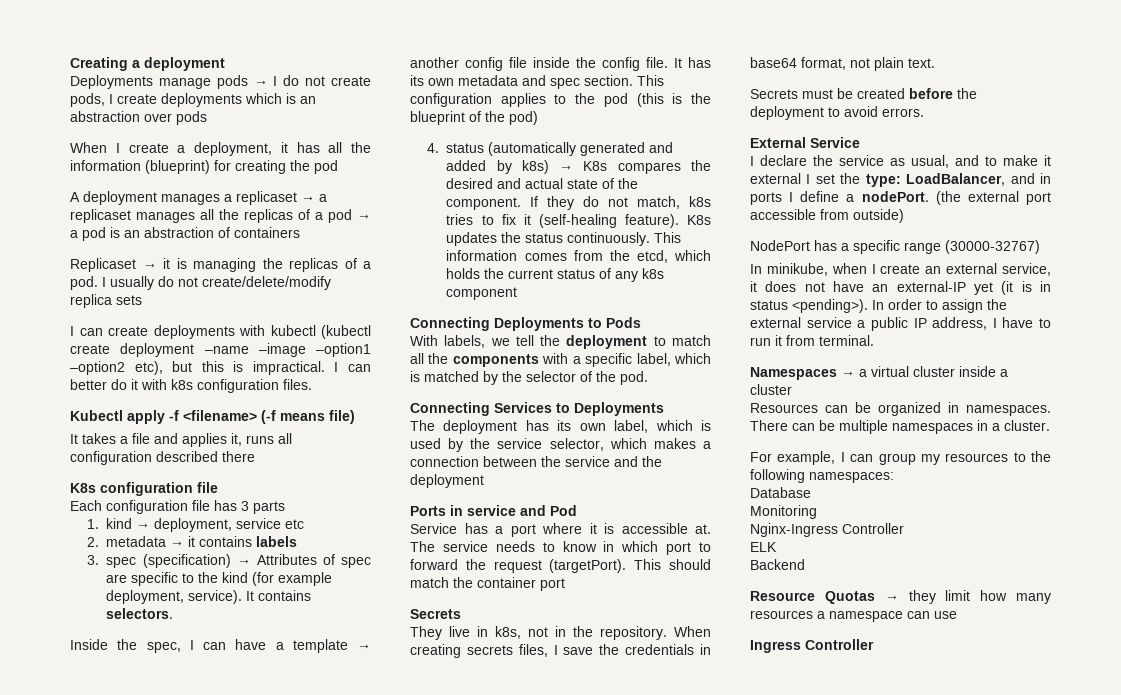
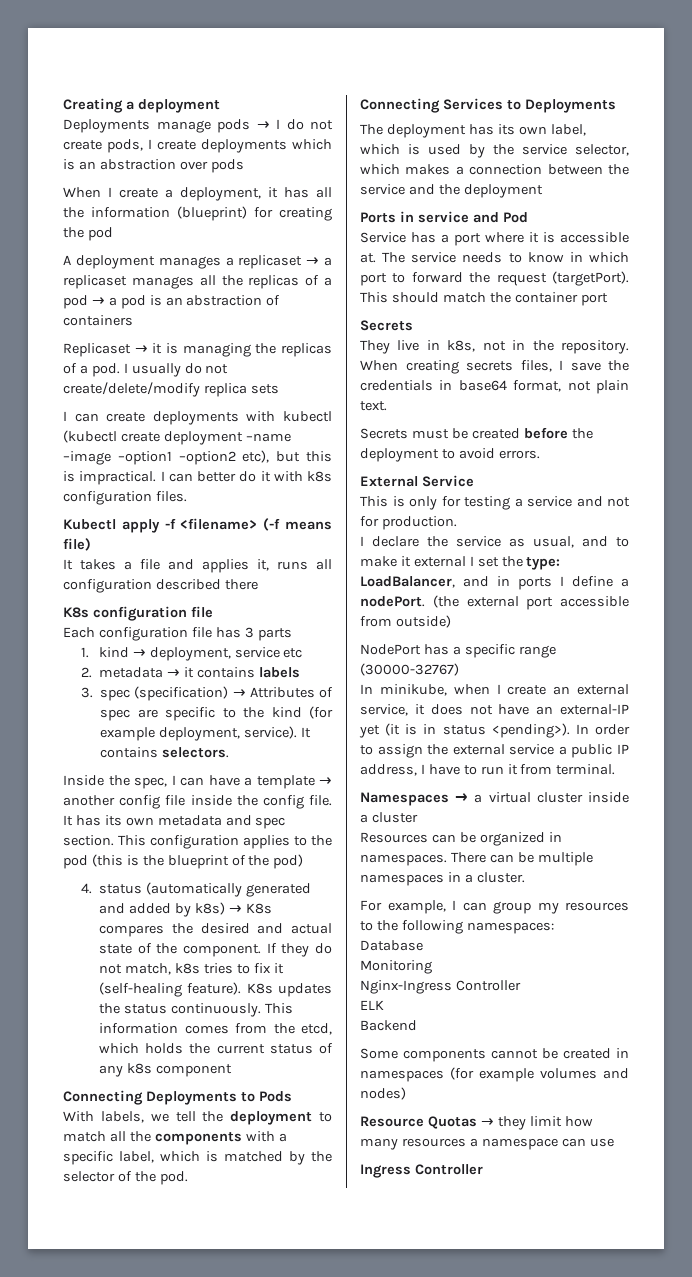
(860, 142) none -> [360,496,630,510] [360,516,457,530] // This is only for testing a service and not for production.
(805, 564) none -> [360,1048,629,1062] [360,1067,629,1082] [360,1087,406,1100] // Some components cannot be created in namespaces (for example volumes and nodes)

